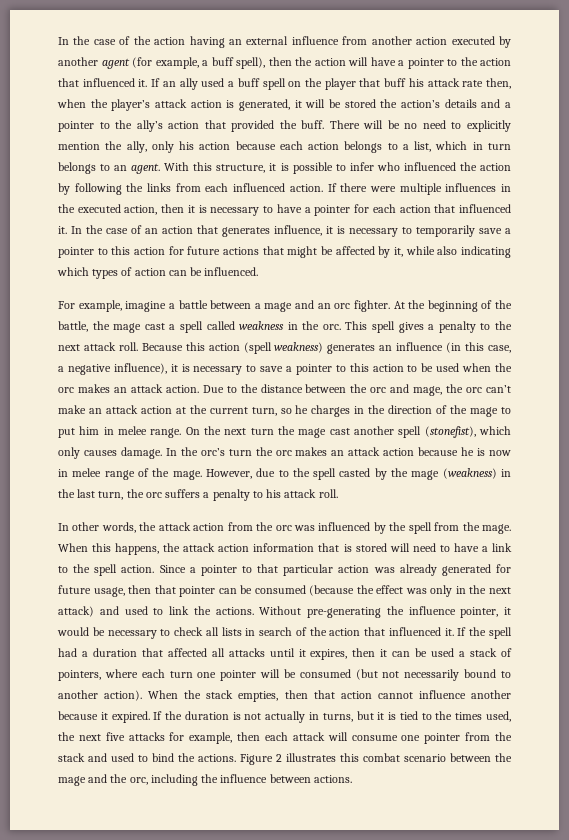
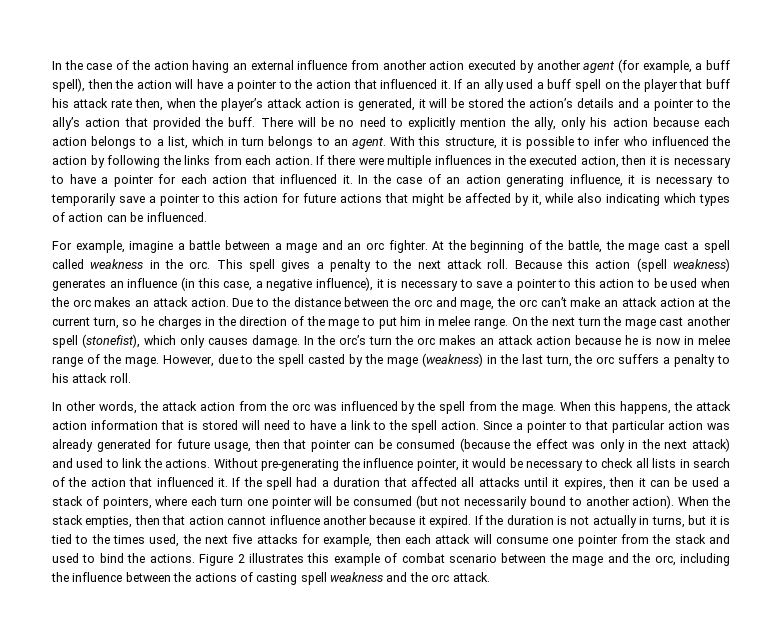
[233,183,286,192] influenced -> (272, 160) none
[197,225,270,237] that generates -> [506,175,565,187] generating
(359, 757) none -> [333,553,398,566] example of
[313,775,352,783] actions. -> [173,572,490,585] the actions of casting spell weakness and the orc attack.

